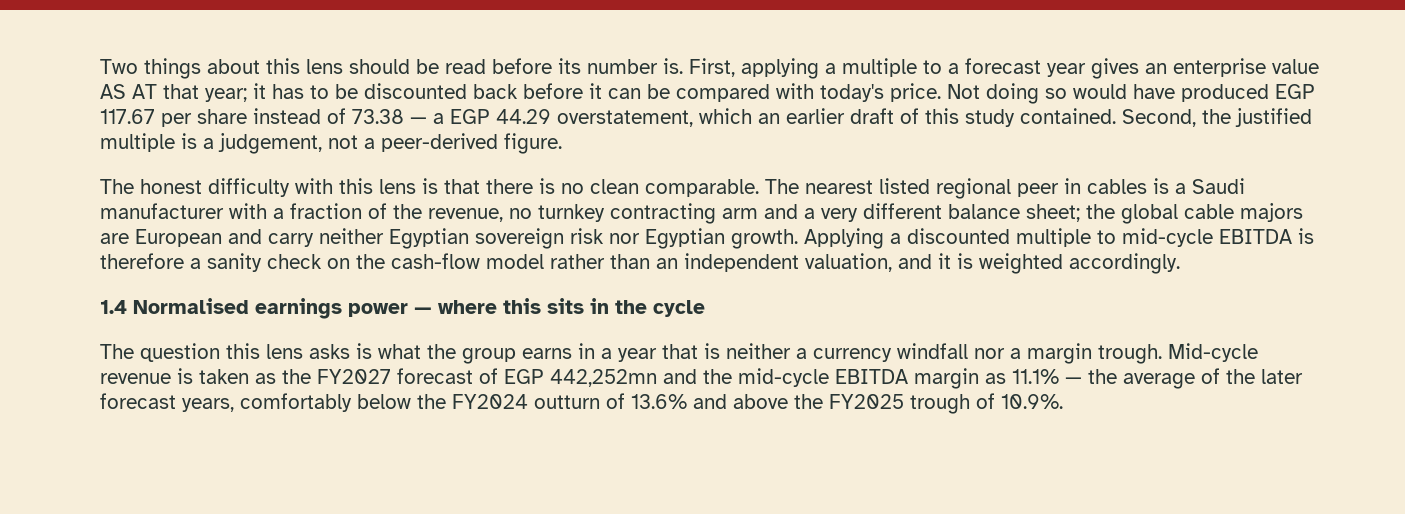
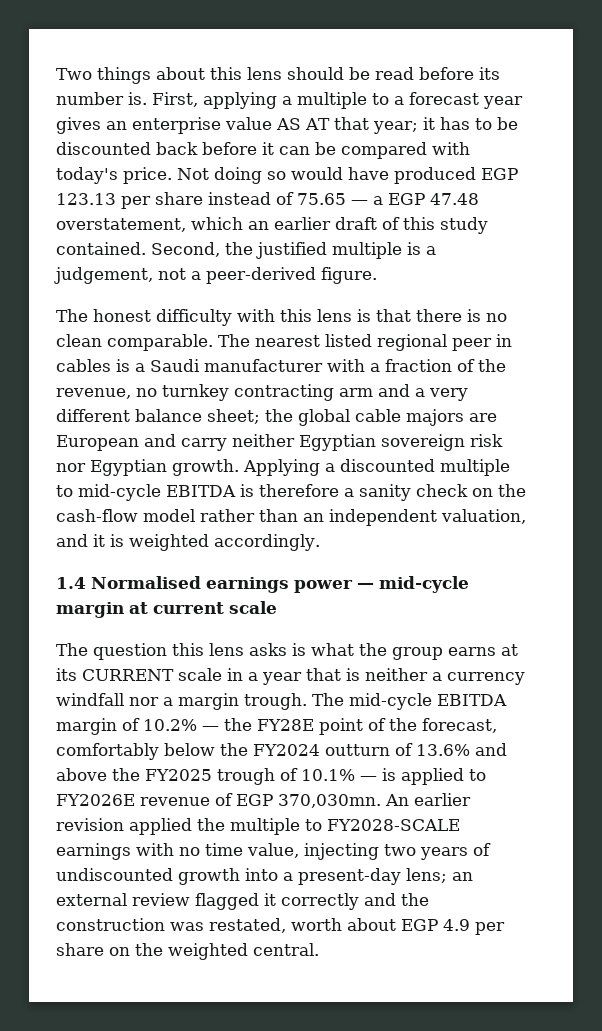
[100,109,155,124] 117.67 -> [56,193,116,205] 123.13
[352,109,404,124] 73.38 -> [297,193,346,205] 75.65
[496,109,551,124] 44.29 -> [430,193,479,205] 47.48
[438,298,705,317] where this sits in the cycle -> [379,576,469,593] [56,601,277,618] mid-cycle margin at current scale
(572, 353) none -> [501,644,518,656] [56,668,222,681] at its CURRENT scale
[1168,343,1258,362] [100,368,1303,389] [100,393,234,412] Mid-cycle revenue is taken as the FY2027 forecast of EGP 442,252mn and the mid-cycle EBITDA margin as 11.1% — the average of the later forecast years, -> [312,693,507,710] [56,718,497,735] The mid-cycle EBITDA margin of 10.2% — the FY28E point of the forecast,
[1001,394,1063,409] 10.9%. -> [301,768,486,785] [56,793,471,808] [56,818,460,835] [56,843,491,860] [56,868,473,885] [56,893,429,910] [56,918,505,935] [56,943,319,960] 10.1% — is applied to FY2026E revenue of EGP 370,030mn. An earlier revision applied the multiple to FY2028-SCALE earnings with no time value, injecting two years of undiscounted growth into a present-day lens; an external review flagged it correctly and the construction was restated, worth about EGP 4.9 per share on the weighted central.

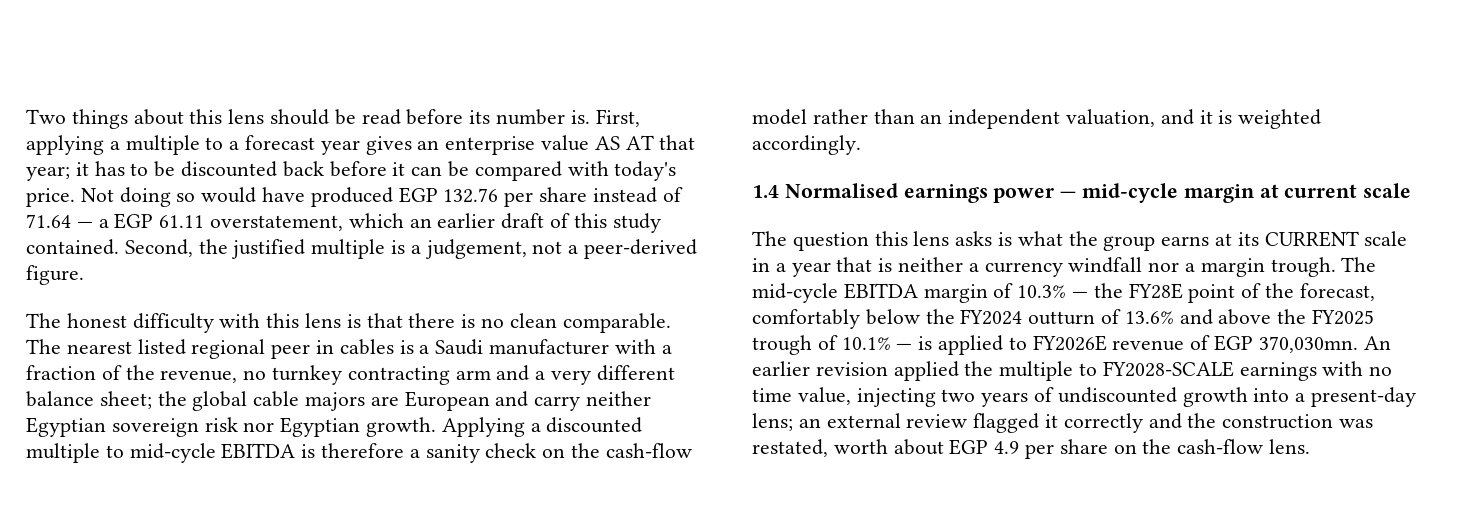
[56,193,116,205] 123.13 -> [443,188,499,203] 132.76
[297,193,346,205] 75.65 -> [26,214,71,228] 71.64
[430,193,479,205] 47.48 -> [159,215,205,228] 61.11
[143,719,197,731] 10.2% -> [1017,285,1067,298] 10.3%
[168,943,319,960] weighted central. -> [1177,439,1311,454] cash-flow lens.

